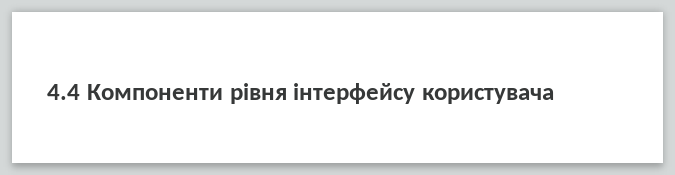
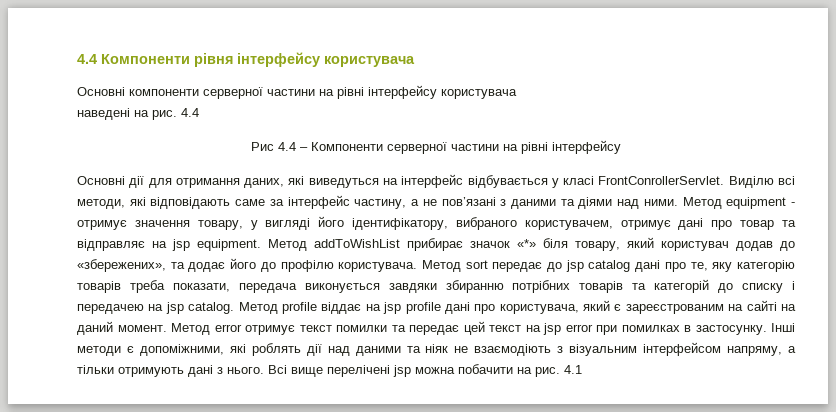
(554, 96) none -> [77,85,517,99] [77,108,199,120] [251,140,621,154] [77,174,796,188] [77,195,795,209] [77,216,796,230] [77,237,795,251] [77,258,796,272] [77,279,795,293] [77,300,797,314] [77,321,795,335] [77,342,796,356] [77,364,582,377] // Основні компоненти серверної частини на рівні інтерфейсу користувача // наведені на рис. 4.4 // Рис 4.4 – Компоненти серверної частини на рівні інтерфейсу // Основні дії для отримання даних, які виведуться на інтерфейс відбувається у класі FrontConrollerServlet. Виділю всі методи, які відповідають саме за інтерфейс частину, а не пов’язані з даними та діями над ними. Метод equipment - отримує значення товару, у вигляді його ідентифікатору, вибраного користувачем, отримує дані про товар та відправляє на jsp equipment. Метод addToWishList прибирає значок «*» біля товару, який користувач додав до «збережених», та додає його до профілю користувача. Метод sort передає до jsp catalog дані про те, яку категорію товарів треба показати, передача виконується завдяки збиранню потрібних товарів та категорій до списку і передачею на jsp catalog. Метод profile віддає на jsp profile дані про користувача, який є зареєстрованим на сайті на даний момент. Метод error отримує текст помилки та передає цей текст на jsp error при помилках в застосунку. Інші методи є допоміжними, які роблять дії над даними та ніяк не взаємодіють з візуальним інтерфейсом напряму, а тільки отримують дані з нього. Всі вище перелічені jsp можна побачити на рис. 4.1

